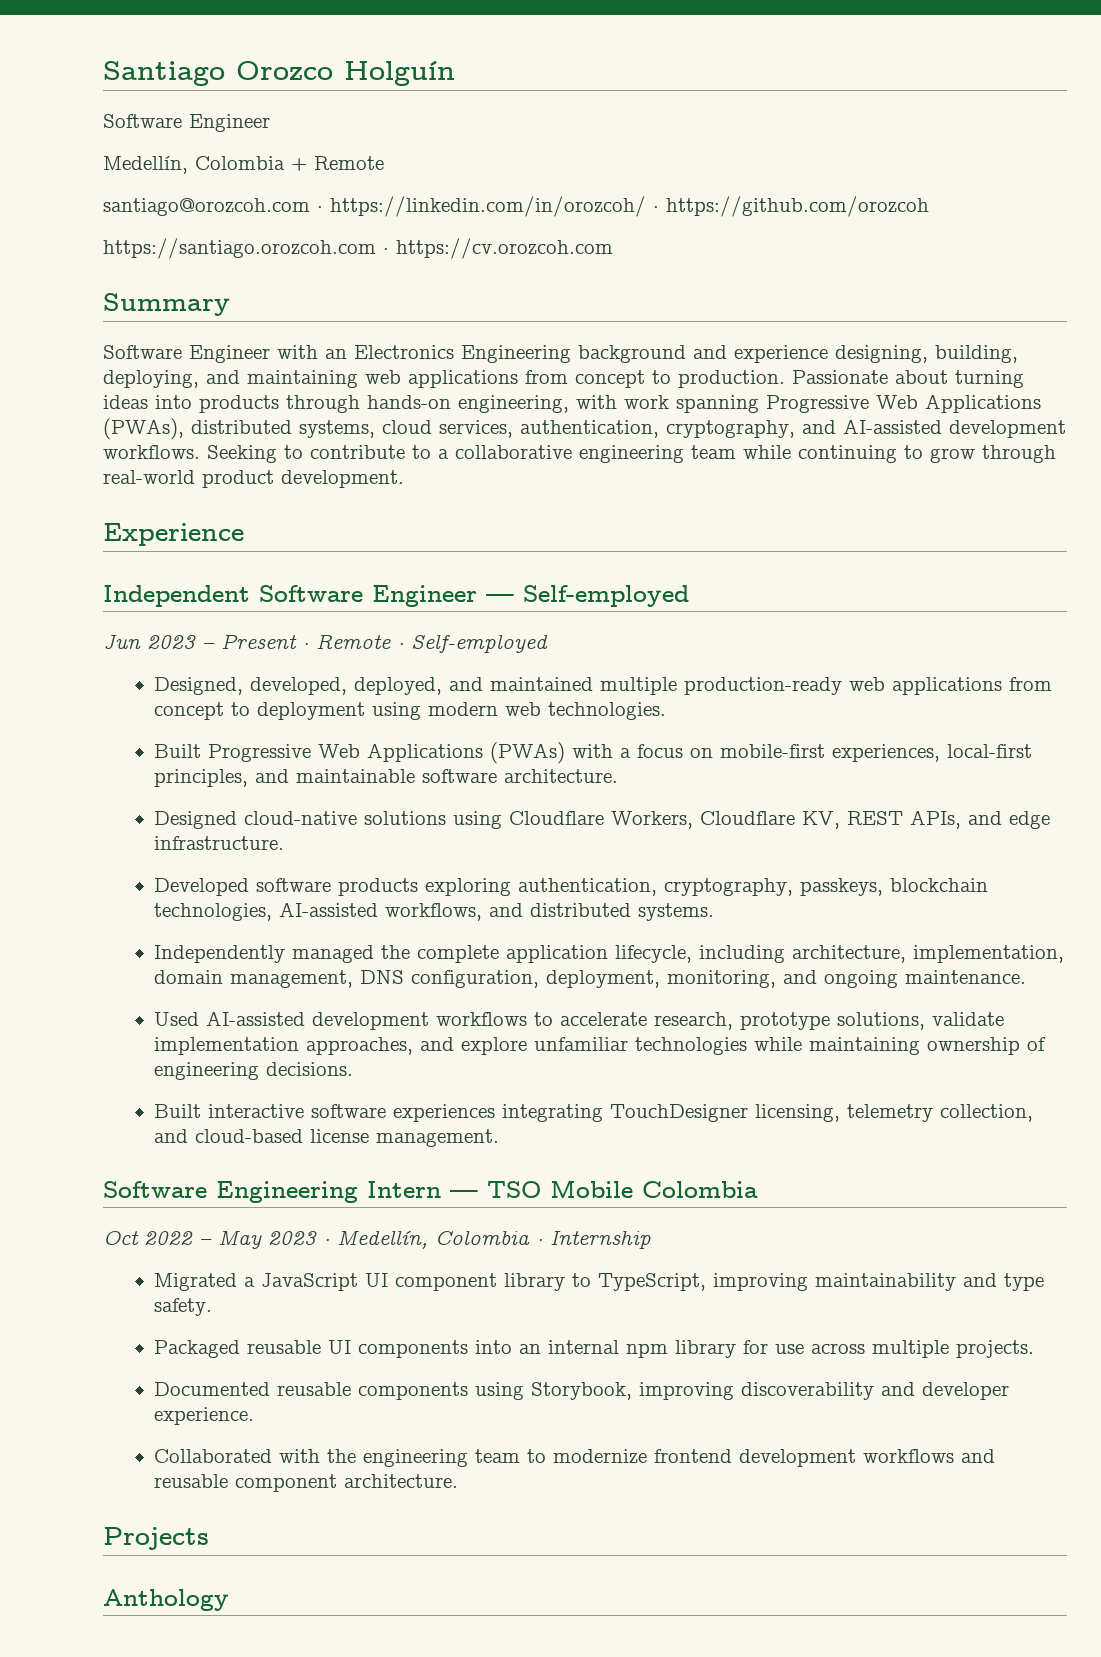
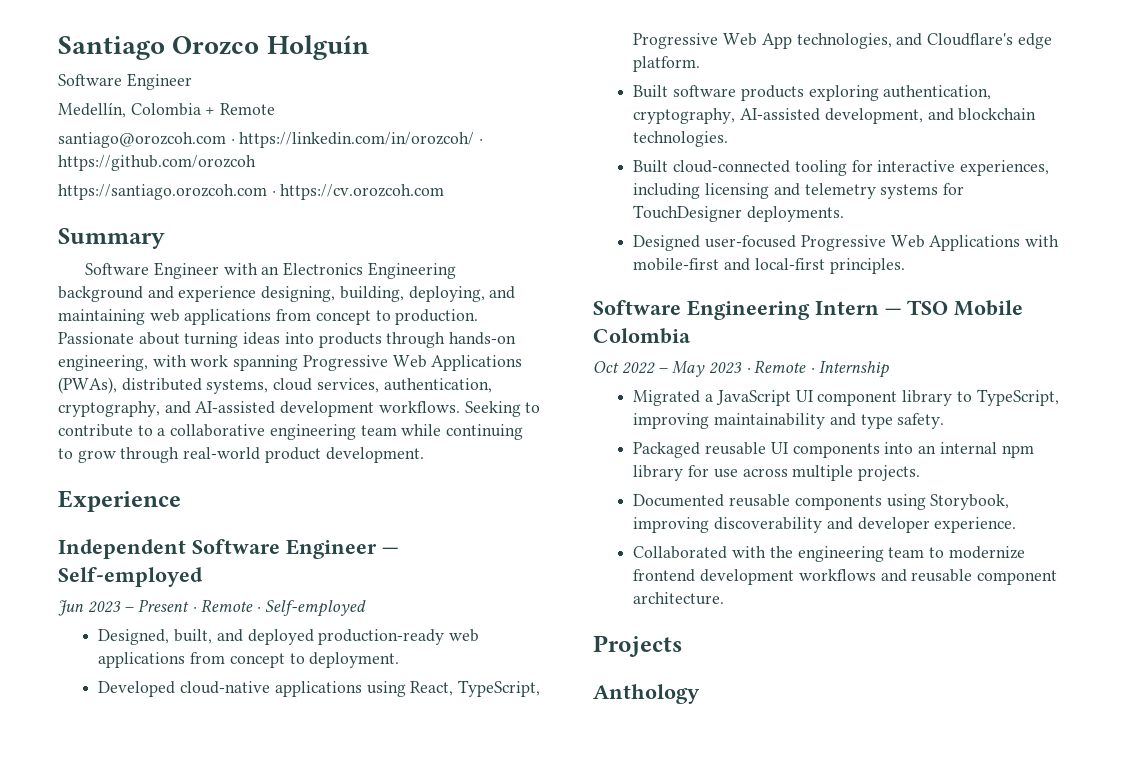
[250,677,678,695] developed, deployed, and maintained multiple -> [174,629,314,645] built, and deployed
[257,702,667,720] [154,742,1033,764] [154,769,619,787] [154,810,1051,829] [154,836,285,850] [154,878,250,896] deployment using modern web technologies. // Built Progressive Web Applications (PWAs) with a focus on mobile-first experiences, local-first principles, and maintainable software architecture. // Designed cloud-native solutions using Cloudflare Workers, Cloudflare KV, REST APIs, and edge infrastructure. // Developed -> [309,652,400,668] [98,680,541,697] [633,33,1052,49] [633,56,701,72] [633,85,669,98] deployment. // Developed cloud-native applications using React, TypeScript, Progressive Web App technologies, and Cloudflare's edge platform. // Built
[800,878,989,896] [154,902,715,921] [154,945,1065,963] [154,970,1027,988] [154,1011,1005,1030] [154,1037,1047,1055] [154,1062,354,1080] [154,1104,1034,1122] [154,1129,500,1147] passkeys, blockchain technologies, AI-assisted workflows, and distributed systems. // Independently managed the complete application lifecycle, including architecture, implementation, domain management, DNS configuration, deployment, monitoring, and ongoing maintenance. // Used AI-assisted development workflows to accelerate research, prototype solutions, validate implementation approaches, and explore unfamiliar technologies while maintaining ownership of engineering decisions. // Built interactive software experiences integrating TouchDesigner licensing, telemetry collection, and cloud-based license management. -> [740,108,1037,124] [633,131,729,147] [633,160,1050,176] [633,183,965,199] [633,205,845,222] [633,235,1060,251] [633,258,905,274] AI-assisted development, and blockchain technologies. // Built cloud-connected tooling for interactive experiences, including licensing and telemetry systems for TouchDesigner deployments. // Designed user-focused Progressive Web Applications with mobile-first and local-first principles.
[337,1230,530,1249] Medellín, Colombia -> [754,360,807,373] Remote

